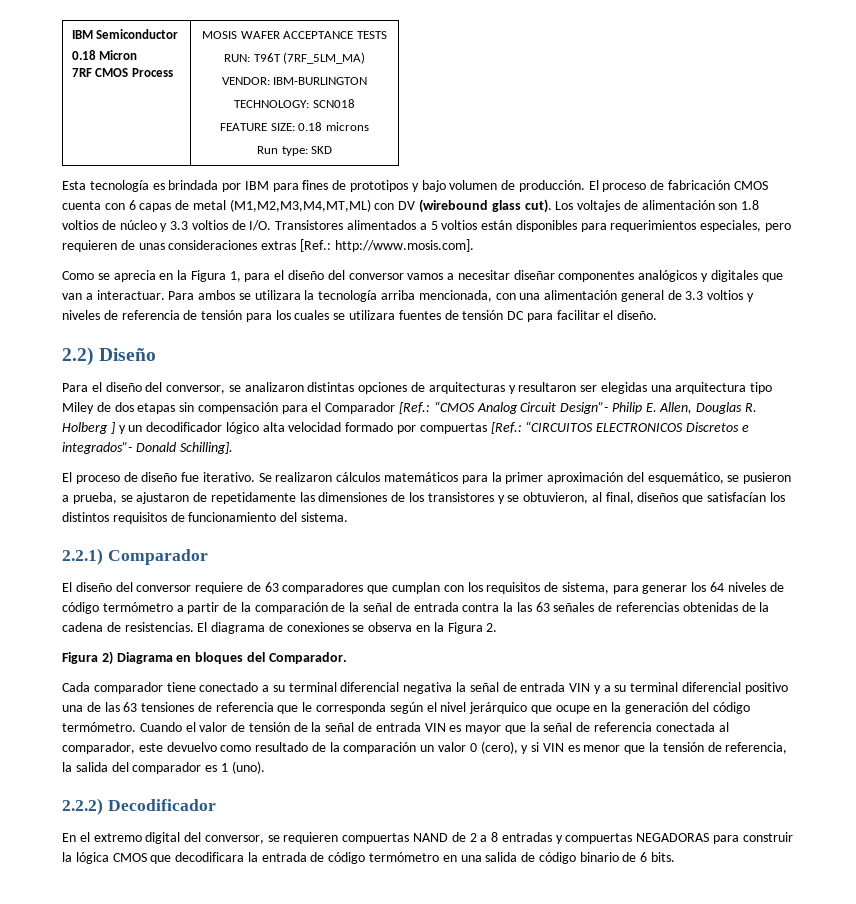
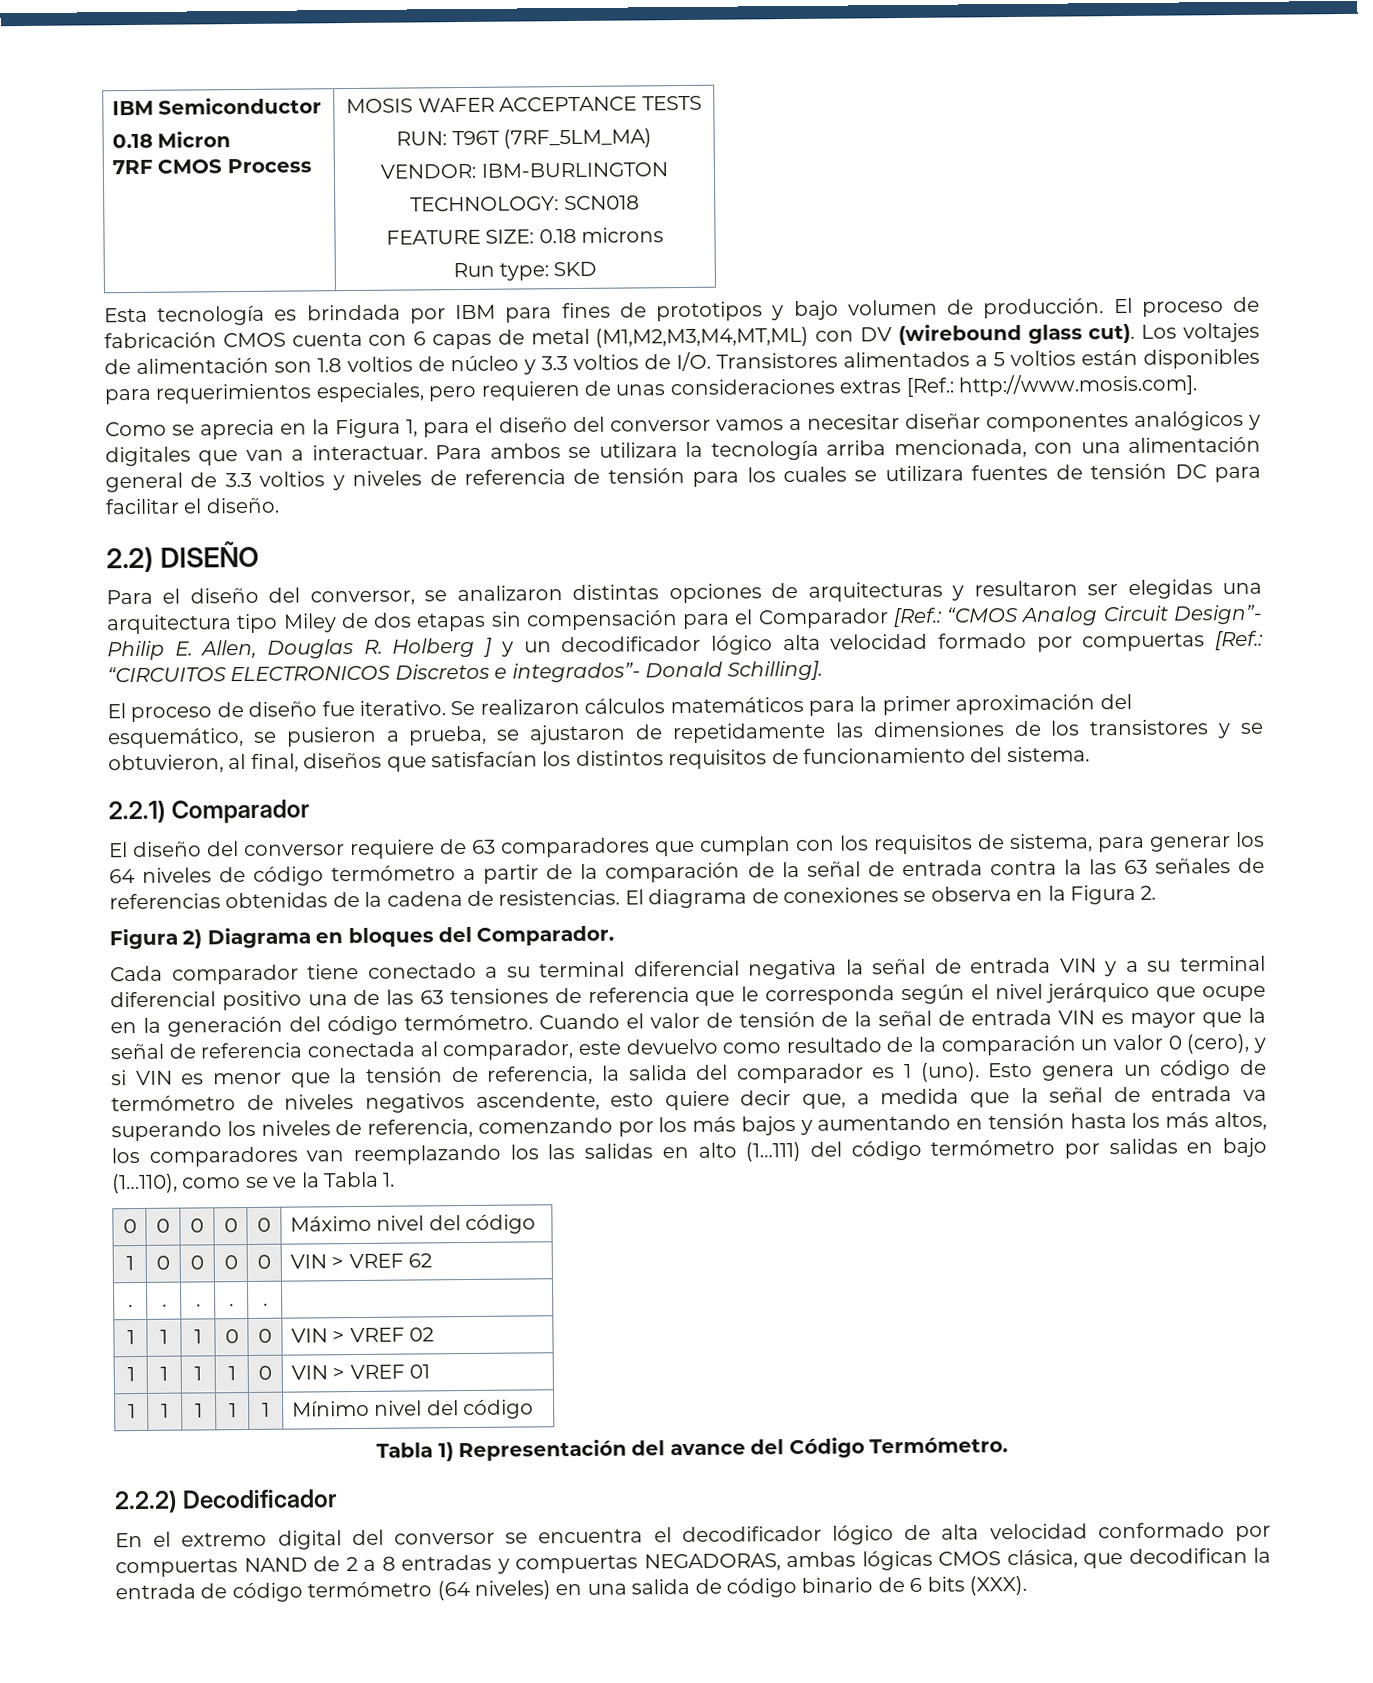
[99,348,157,361] Diseño -> [160,540,260,568] DISEÑO
(265, 767) none -> [988,1059,1267,1081] [111,1086,1267,1113] [111,1111,1267,1142] [111,1137,1267,1167] [111,1171,396,1194] [122,1219,137,1234] [156,1218,170,1233] [190,1218,204,1233] [223,1218,238,1233] [257,1217,271,1232] [289,1214,537,1235] [125,1256,134,1271] [156,1255,170,1270] [190,1255,204,1270] [223,1255,238,1270] [257,1254,271,1269] [289,1253,433,1269] [128,1304,133,1308] [161,1303,167,1307] [195,1303,201,1307] [229,1303,234,1307] [262,1302,268,1306] [126,1330,135,1345] [160,1329,168,1344] [194,1329,202,1344] [224,1329,239,1344] [258,1328,272,1343] [290,1327,435,1343] [126,1367,135,1382] [160,1366,168,1381] [194,1366,202,1381] [227,1366,236,1381] [258,1365,272,1380] [290,1364,431,1380] [127,1404,136,1419] [161,1403,169,1418] [195,1403,203,1418] [228,1403,237,1418] [262,1402,270,1417] [291,1399,535,1420] [376,1437,1008,1462] Esto genera un código de termómetro de niveles negativos ascendente, esto quiere decir que, a medida que la señal de entrada va superando los niveles de referencia, comenzando por los más bajos y aumentando en tensión hasta los más altos, los comparadores van reemplazando los las salidas en alto (1…111) del código termómetro por salidas en bajo (1…110), como se ve la Tabla 1. // 0 | 0 | 0 | 0 | 0 | Máximo nivel del código // 1 | 0 | 0 | 0 | 0 | VIN > VREF 62 // . | . | . | . | . | // 1 | 1 | 1 | 0 | 0 | VIN > VREF 02 // 1 | 1 | 1 | 1 | 0 | VIN > VREF 01 // 1 | 1 | 1 | 1 | 1 | Mínimo nivel del código // Tabla 1) Representación del avance del Código Termómetro.
[204,832,339,844] conversor, se requieren -> [393,1522,1272,1545] conversor se encuentra el decodificador lógico de alta velocidad conformado por
[636,832,793,844] [62,852,245,864] NEGADORAS para construir la lógica CMOS que decodificara -> [643,1547,1248,1572] NEGADORAS, ambas lógicas CMOS clásica, que decodifican
(440, 857) none -> [436,1580,551,1601] (64 niveles)
[651,852,676,862] bits. -> [926,1575,1027,1596] bits (XXX).

